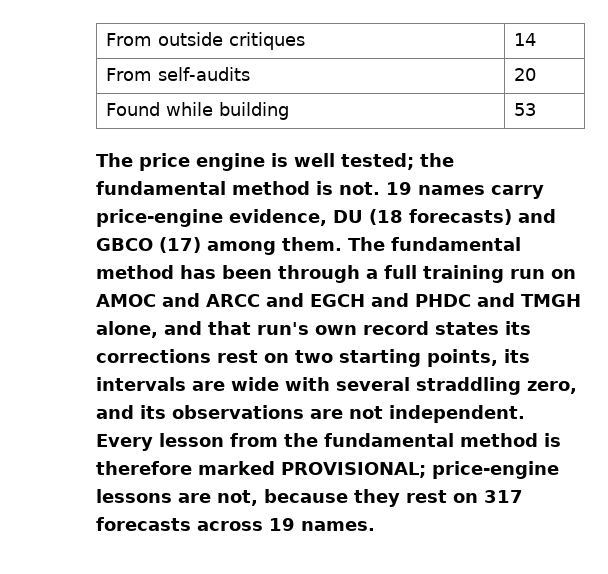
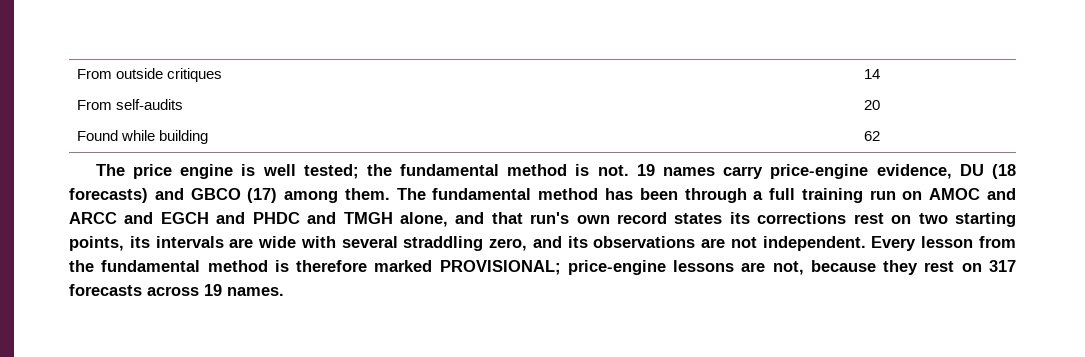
[513,103,536,116] 53 -> [864,131,881,141] 62

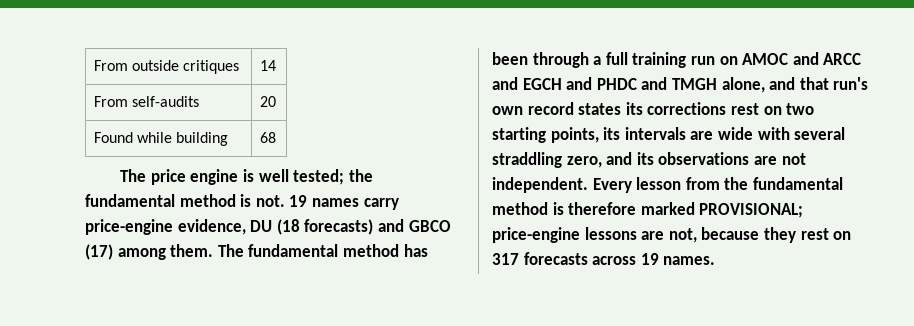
[864,131,881,141] 62 -> [259,132,276,143] 68

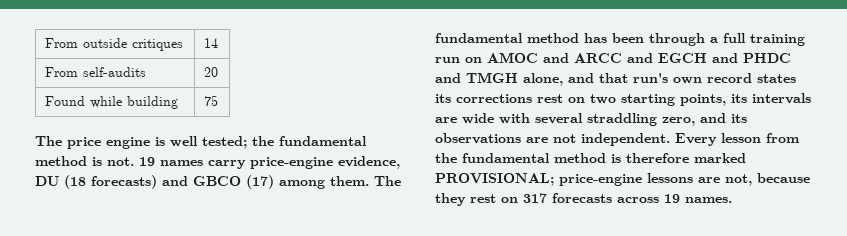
[259,132,276,143] 68 -> [204,95,219,106] 75

